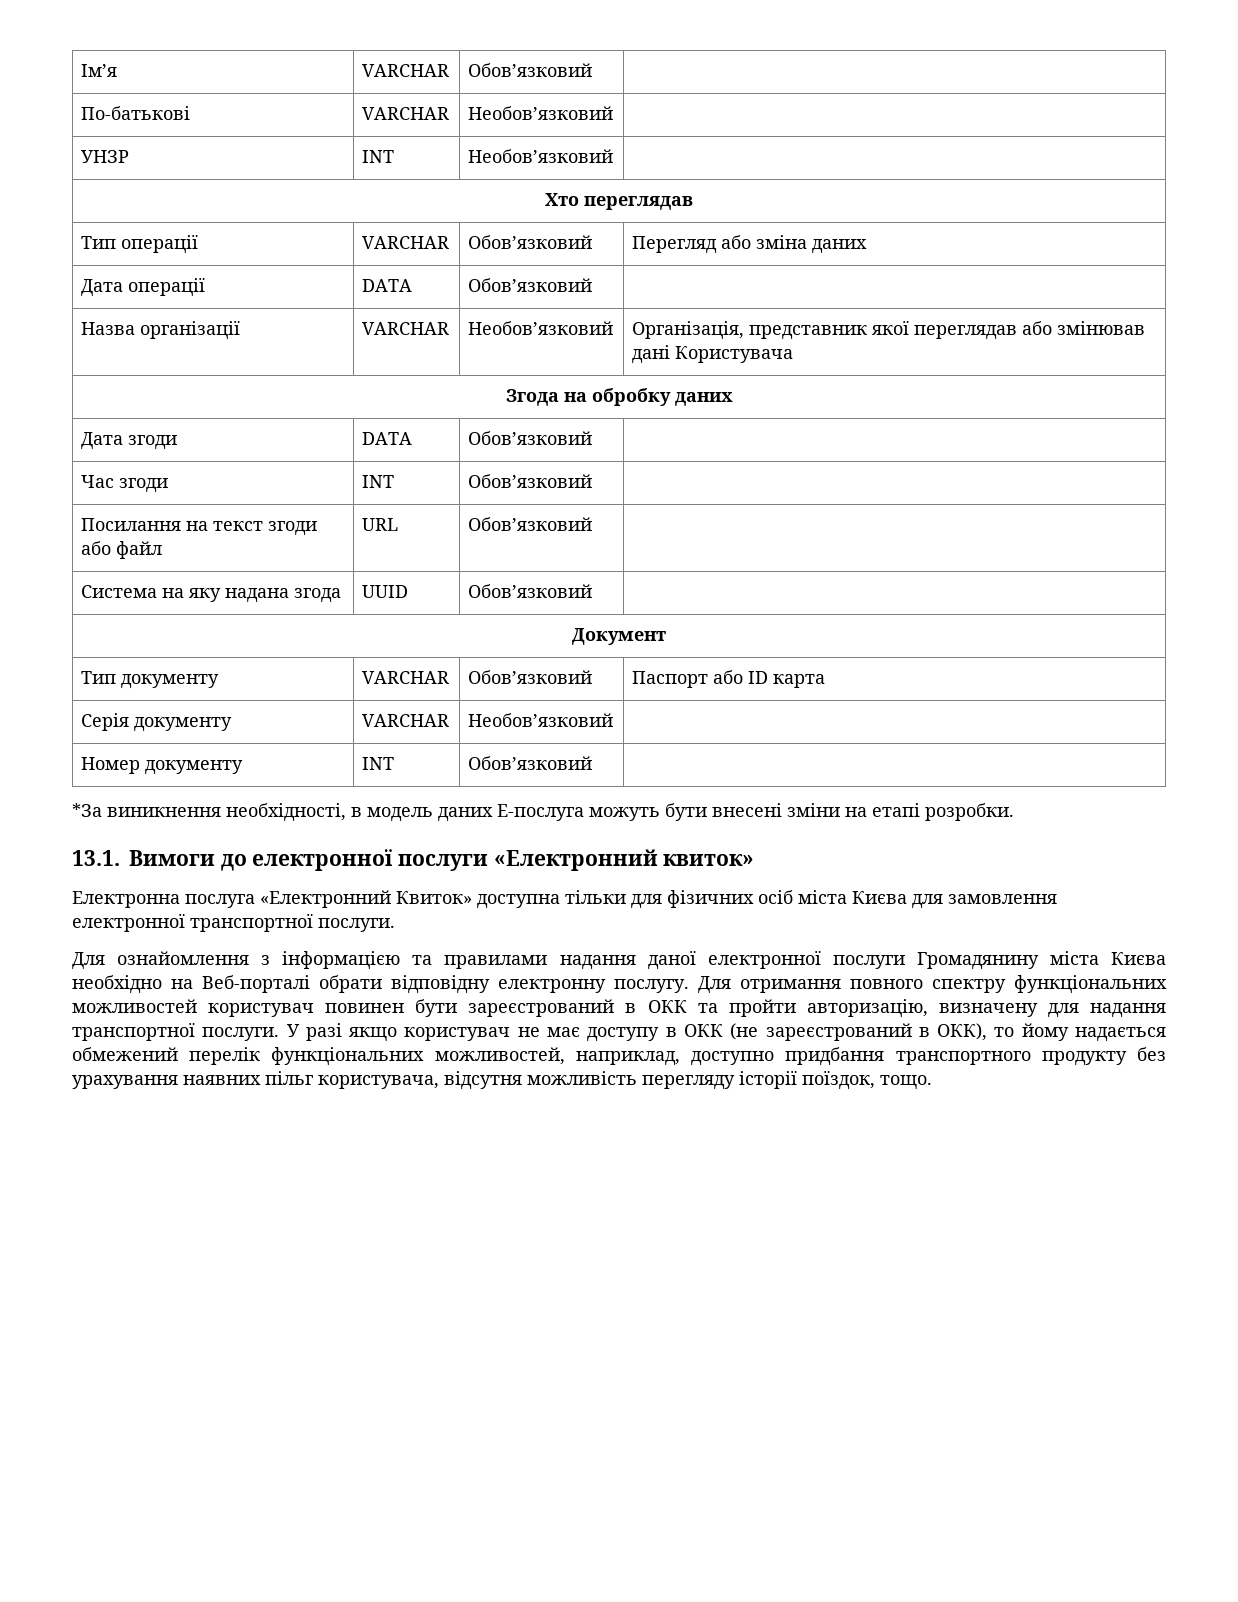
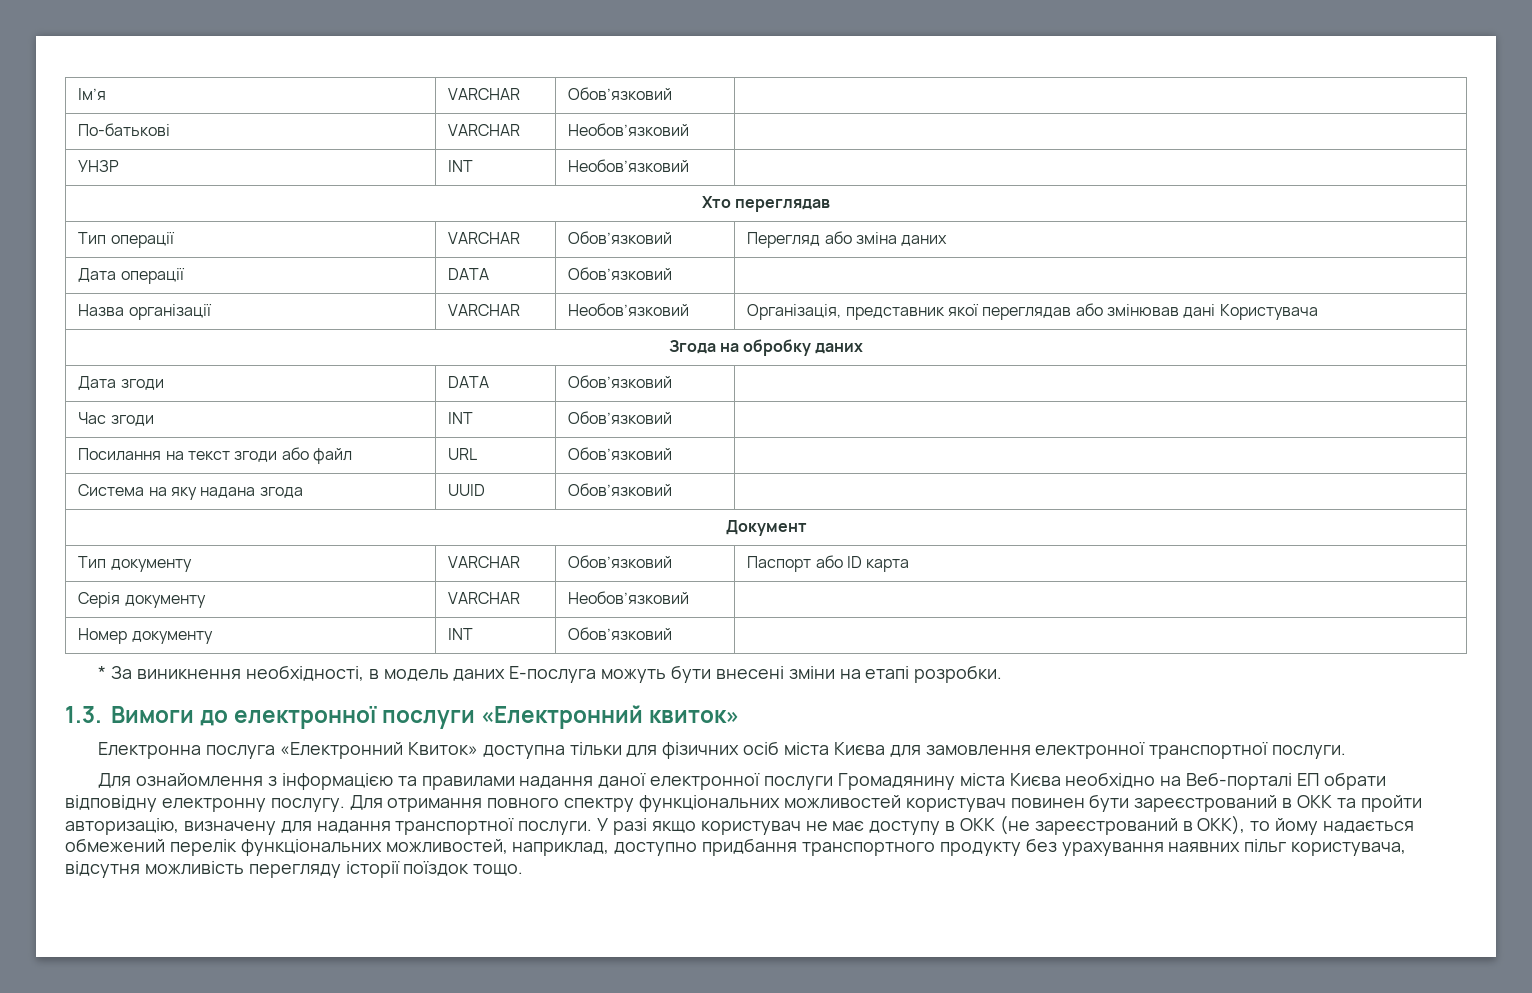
[72,803,102,817] *За -> [98,666,133,679] * За
[72,850,120,866] 13.1. -> [65,706,102,723] 1.3.
(310, 984) none -> [1297,773,1320,786] ЕП
[802,1070,875,1090] поїздок, -> [403,861,470,876] поїздок

